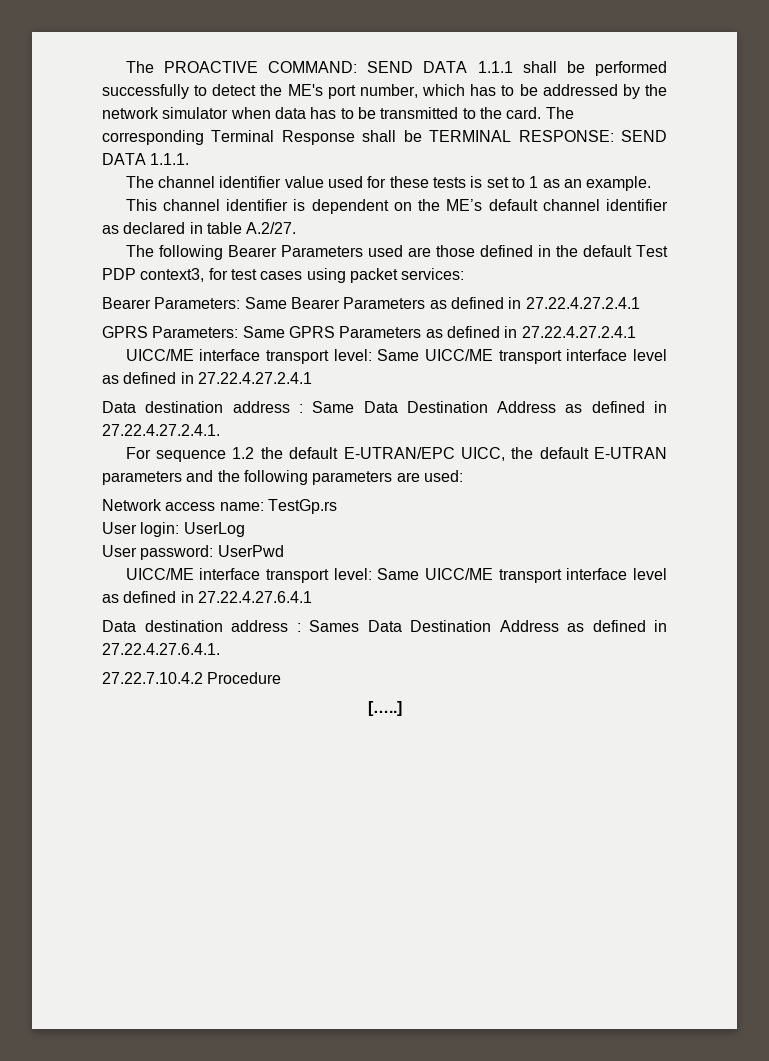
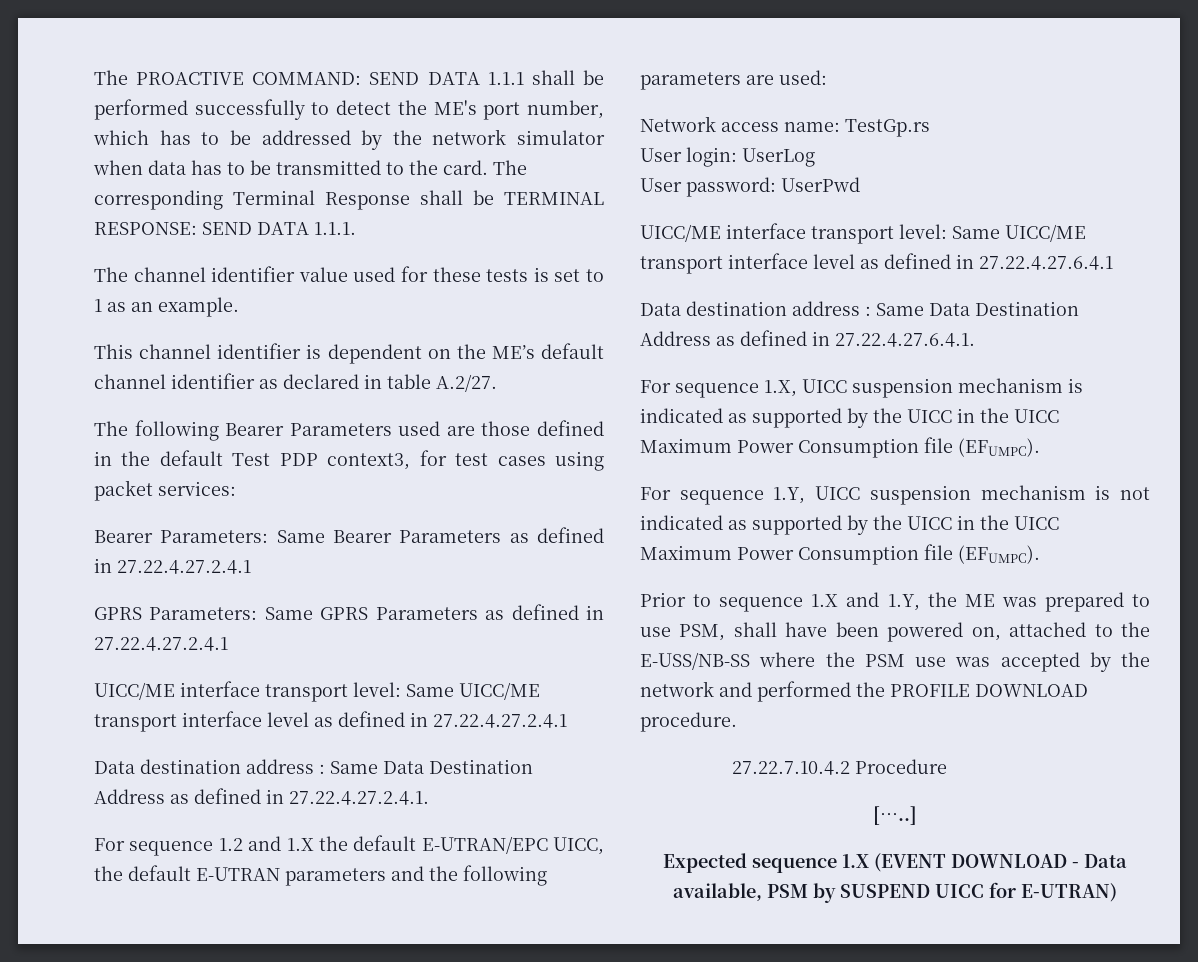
(255, 453) none -> [248,836,314,851] and 1.X
[309,620,359,632] Sames -> [876,303,924,316] Same
[102,672,282,684] [367,701,402,716] 27.22.7.10.4.2 Procedure // […..] -> [640,378,1083,398] [640,408,1059,428] [640,437,1040,458] [640,485,1150,505] [640,515,1059,535] [640,544,1040,565] [640,592,1150,612] [640,622,1150,642] [640,652,1150,672] [640,681,1088,702] [640,712,737,732] [732,759,948,775] [873,806,917,825] [663,853,1127,873] [673,882,1117,903] For sequence 1.X, UICC suspension mechanism is indicated as supported by the UICC in the UICC Maximum Power Consumption file (EFUMPC). // For sequence 1.Y, UICC suspension mechanism is not indicated as supported by the UICC in the UICC Maximum Power Consumption file (EFUMPC). // Prior to sequence 1.X and 1.Y, the ME was prepared to use PSM, shall have been powered on, attached to the E-USS/NB-SS where the PSM use was accepted by the network and performed the PROFILE DOWNLOAD procedure. // 27.22.7.10.4.2 Procedure // […..] // Expected sequence 1.X (EVENT DOWNLOAD - Data available, PSM by SUSPEND UICC for E-UTRAN)

